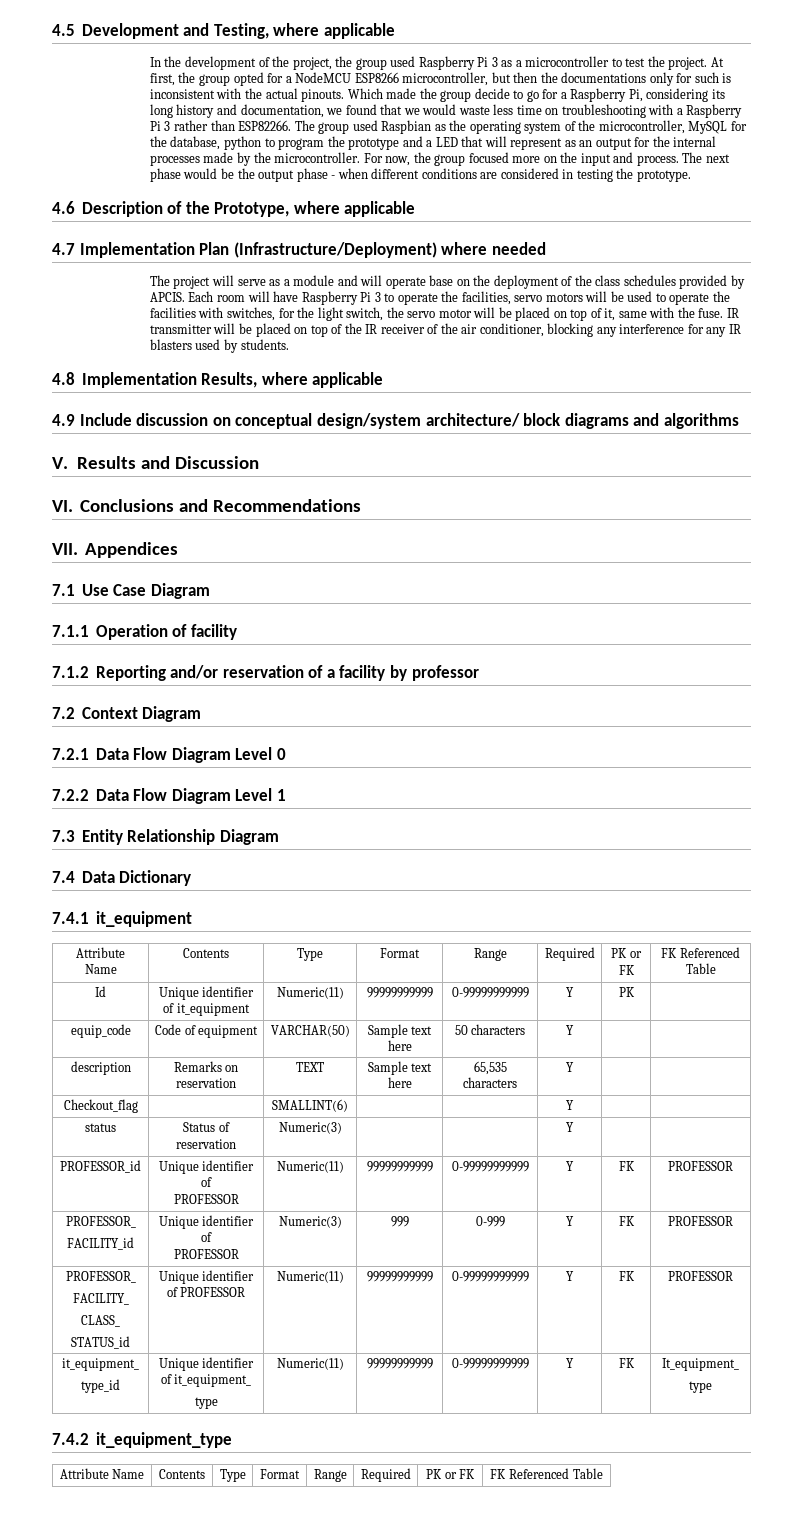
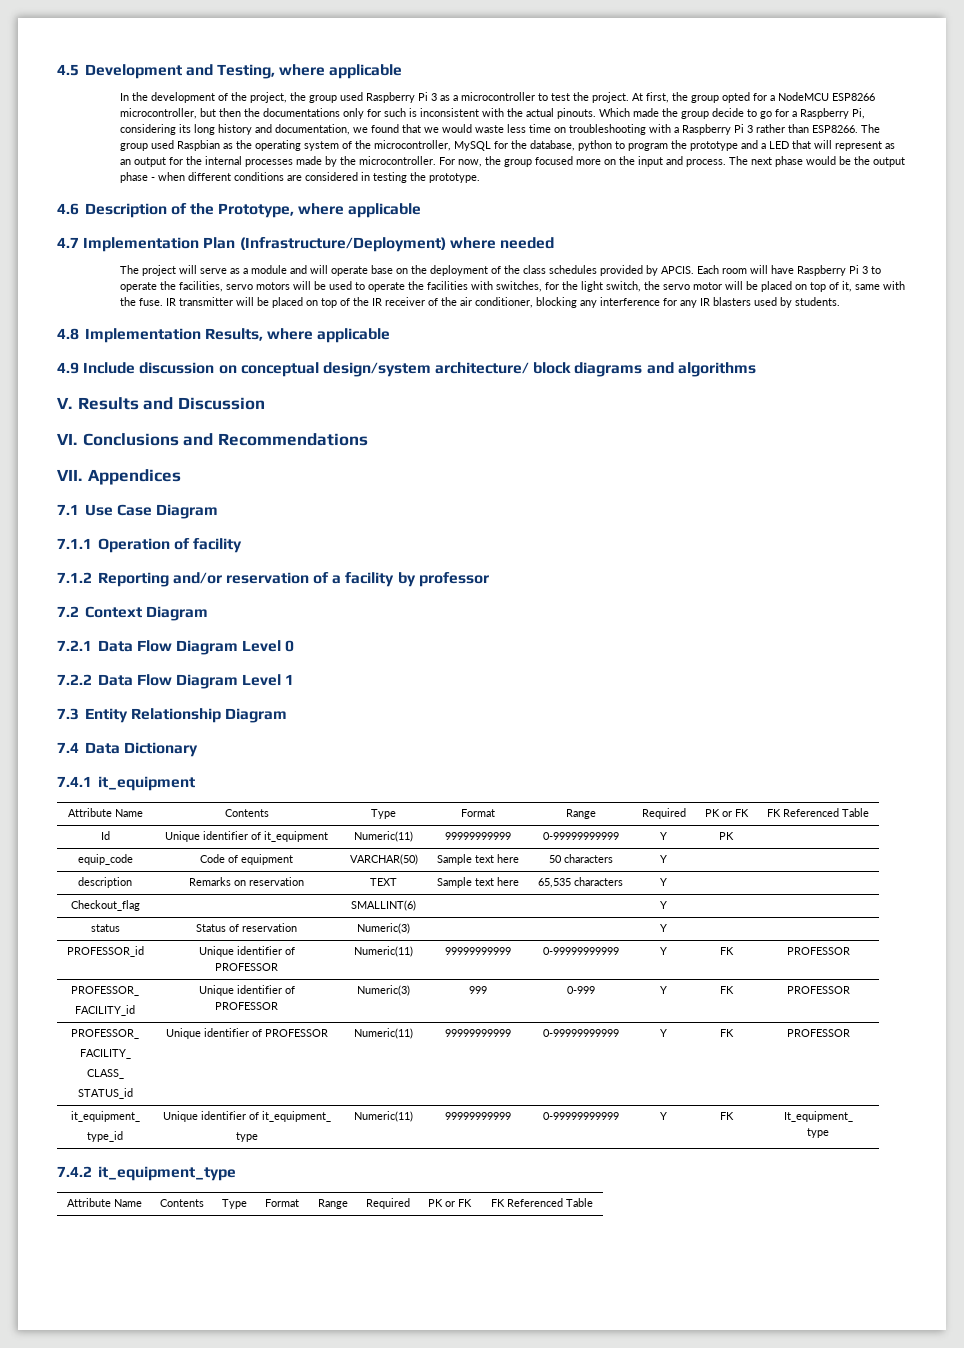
[238,120,292,131] ESP82266. -> [812,125,859,133] ESP8266.

